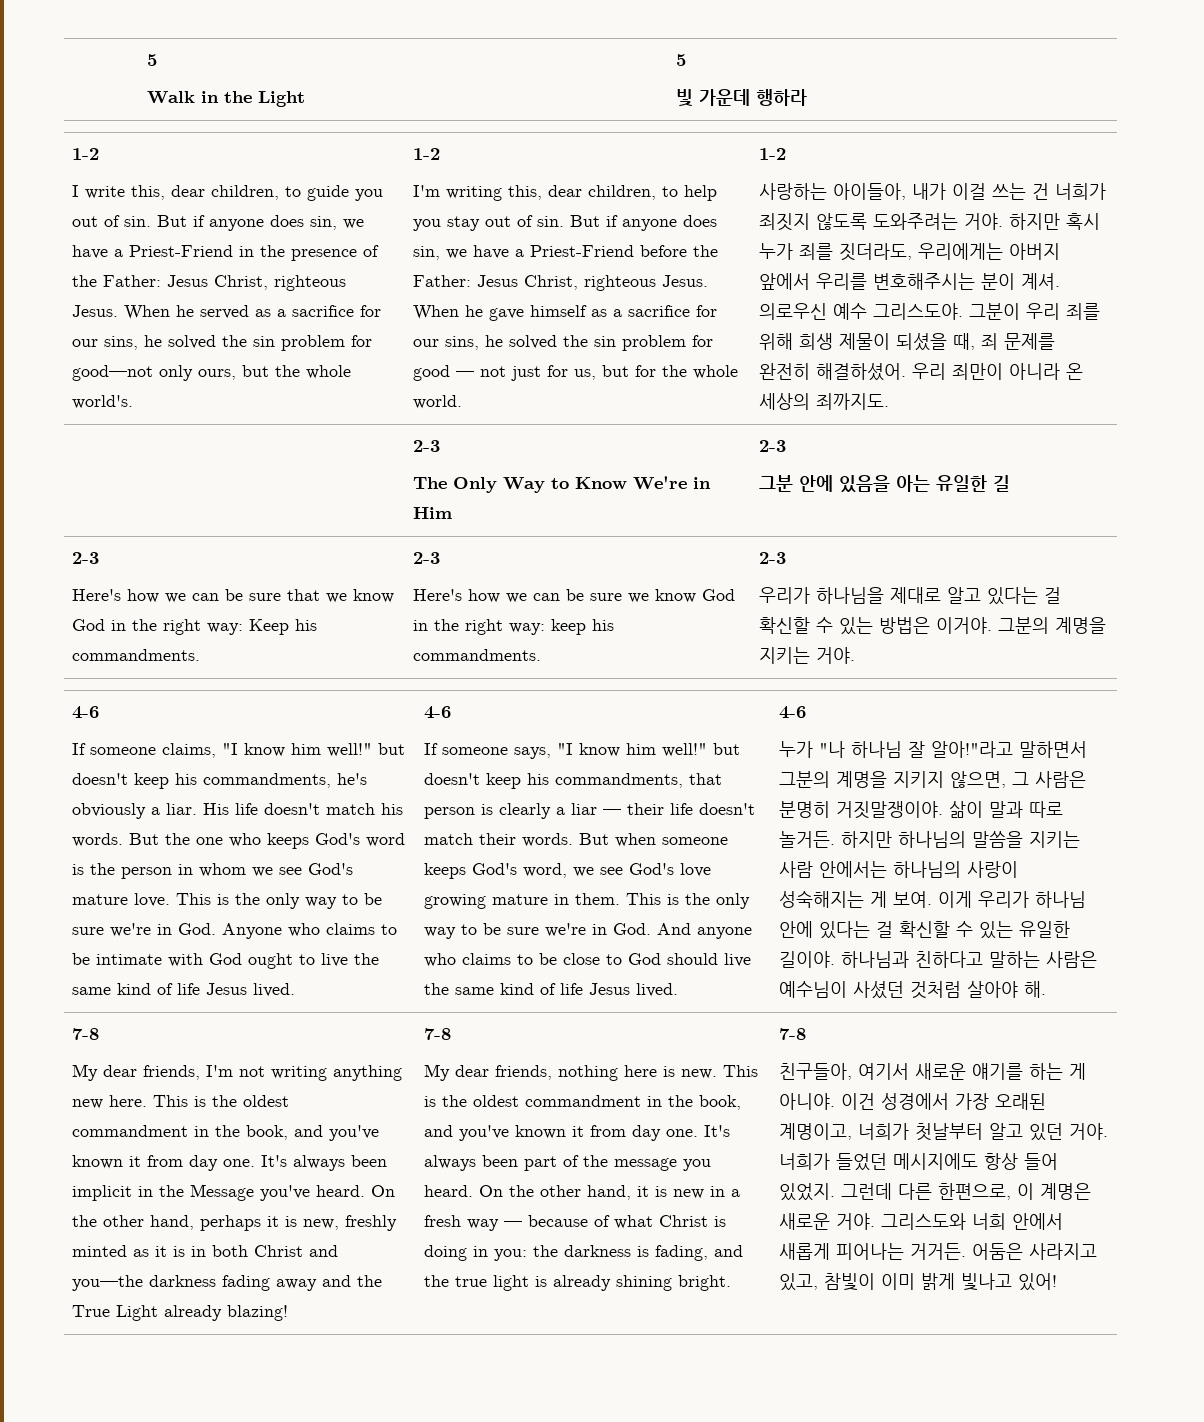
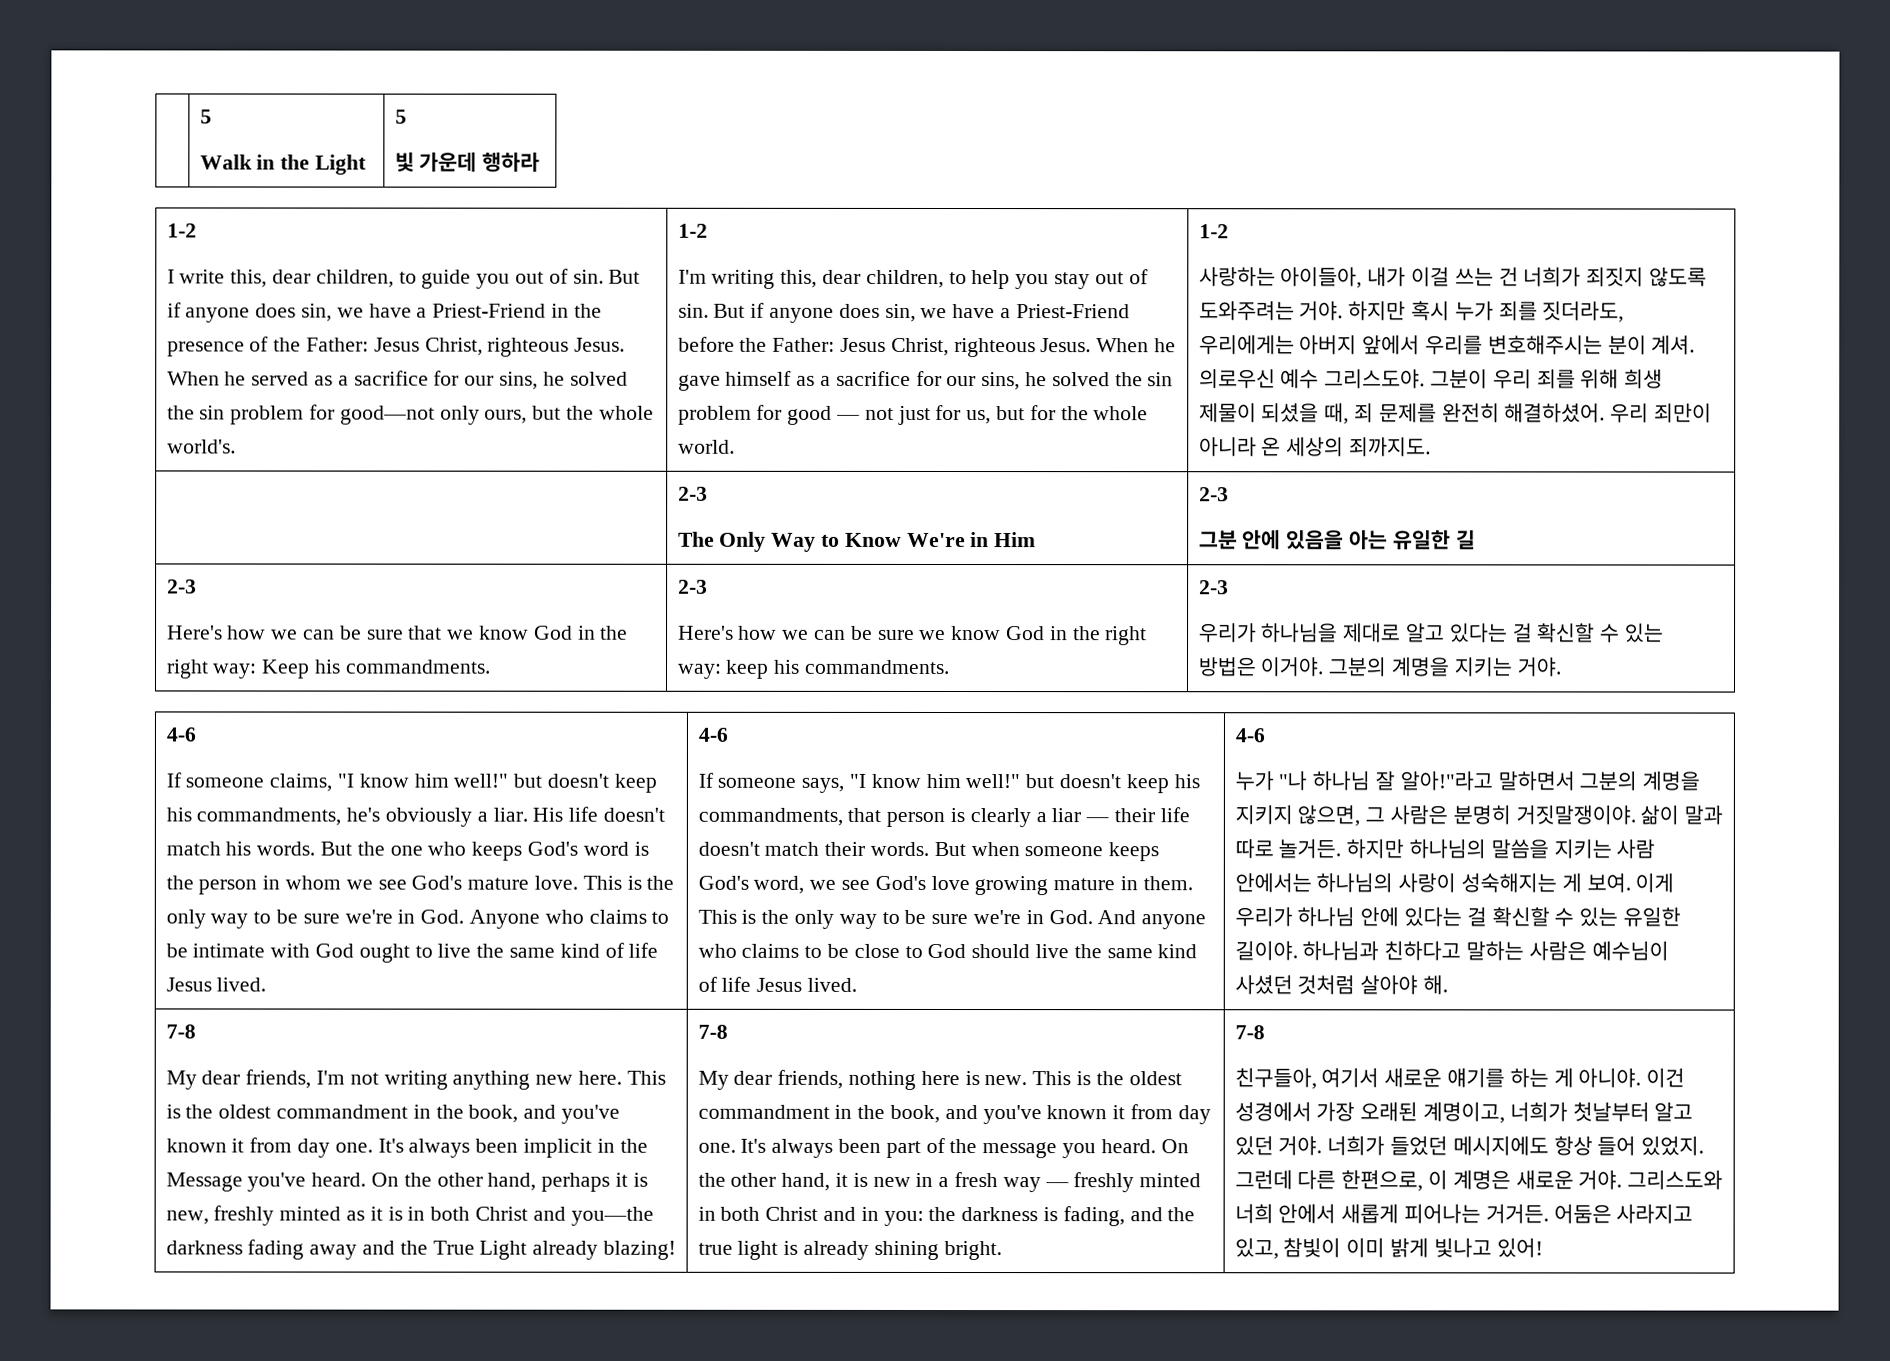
[528,1215,727,1229] [424,1245,468,1261] because of what Christ is doing -> [1073,1172,1202,1193] [697,1206,856,1221] freshly minted in both Christ and

